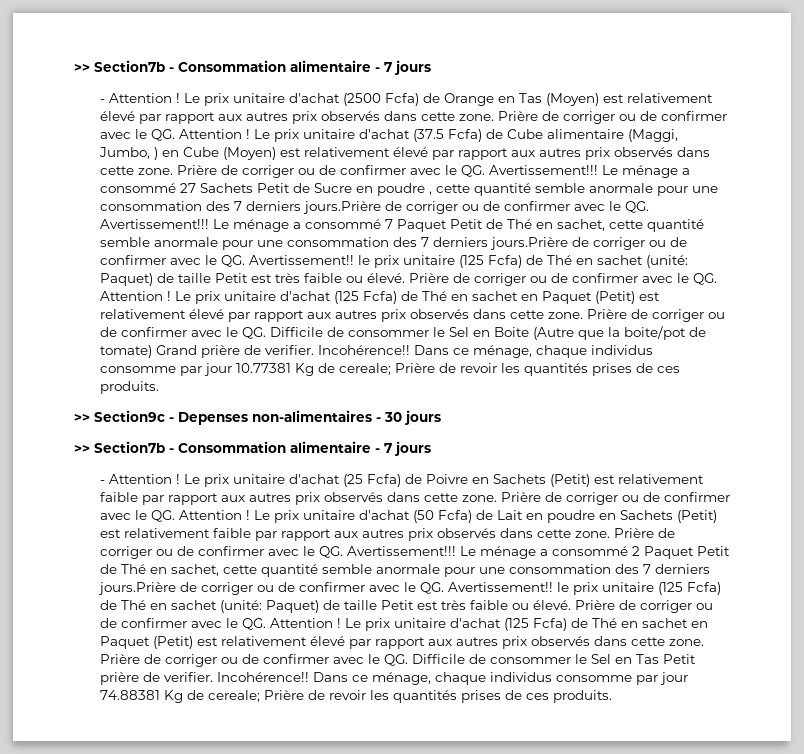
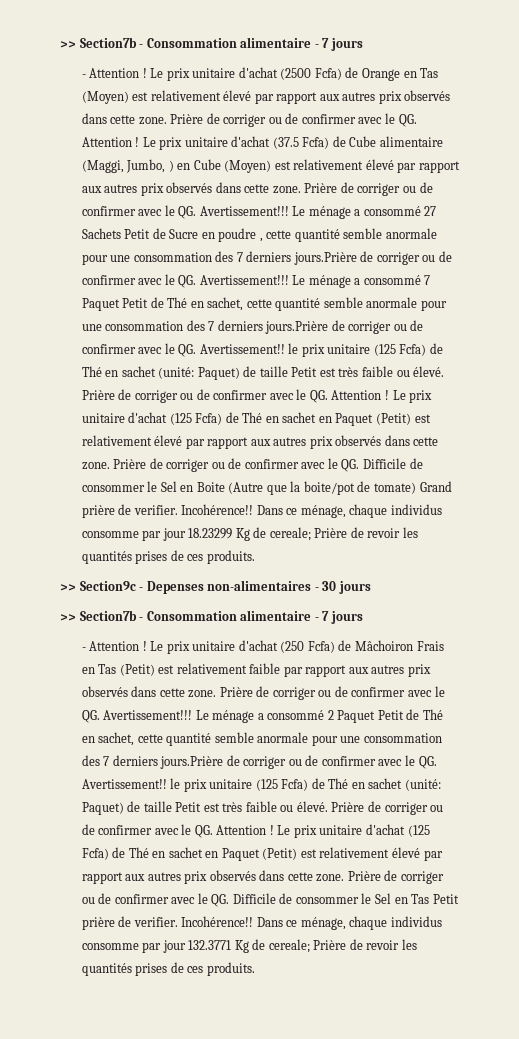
[235,363,291,373] 10.77381 -> [188,528,233,539] 18.23299
[342,474,704,487] [99,492,730,505] [99,510,673,523] (25 Fcfa) de Poivre en Sachets (Petit) est relativement faible par rapport aux autres prix observés dans cette zone. Prière de corriger ou de confirmer avec le QG. Attention ! Le prix unitaire d'achat (50 Fcfa) de Lait en poudre en Sachets -> [280,640,444,653] [81,664,117,674] (250 Fcfa) de Mâchoiron Frais en Tas
[99,690,160,700] 74.88381 -> [188,940,232,950] 132.3771

